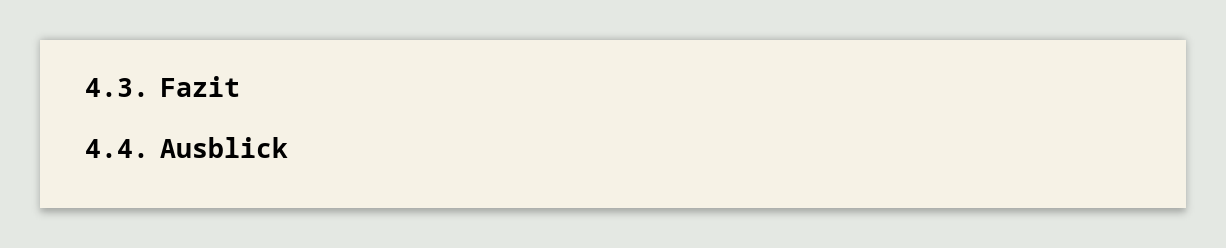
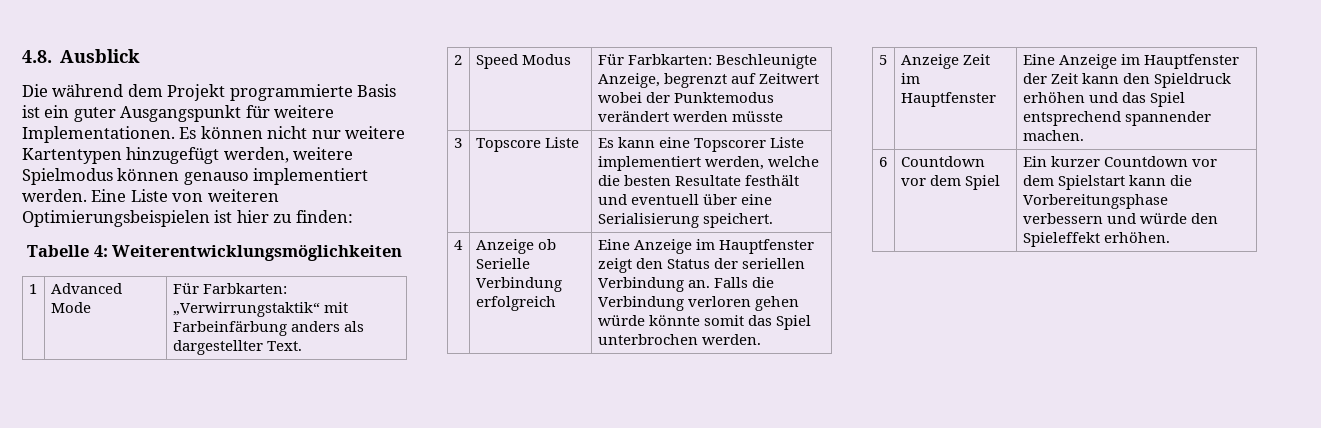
[85,76,240,97] [85,137,288,158] 4.3. Fazit // 4.4. Ausblick -> [22,49,141,63] [22,84,397,101] [22,105,335,122] [22,126,406,143] [22,147,354,164] [22,168,369,185] [22,189,279,202] [22,210,353,227] [27,244,402,261] [28,284,37,294] [50,283,122,294] [50,302,91,313] [172,283,287,294] [172,302,348,317] [172,321,365,336] [172,340,302,355] [453,55,462,65] [475,54,571,69] [597,54,818,69] [597,73,820,88] [597,92,775,103] [597,111,784,122] [453,138,462,148] [475,137,579,152] [597,137,805,152] [597,156,820,171] [597,175,800,186] [597,194,773,205] [597,213,773,228] [453,240,463,250] [475,239,556,254] [475,258,530,269] [475,277,562,292] [475,296,556,311] [597,239,815,254] [597,258,806,273] [597,277,775,292] [597,296,800,311] [597,315,812,330] [597,334,761,345] [878,55,887,65] [900,54,990,69] [900,73,920,84] [900,92,996,107] [1022,54,1240,69] [1022,73,1232,88] [1022,92,1186,107] [1022,111,1211,126] [1022,130,1084,141] [878,157,887,167] [900,156,985,167] [900,175,1001,190] [1022,156,1218,167] [1022,175,1193,190] [1022,194,1168,209] [1022,213,1219,224] [1022,232,1170,247] 4.8. Ausblick // Die während dem Projekt programmierte Basis ist ein guter Ausgangspunkt für weitere Implementationen. Es können nicht nur weitere Kartentypen hinzugefügt werden, weitere Spielmodus können genauso implementiert werden. Eine Liste von weiteren Optimierungsbeispielen ist hier zu finden: // Tabelle 4: Weiterentwicklungsmöglichkeiten // 1 | Advanced Mode | Für Farbkarten: „Verwirrungstaktik“ mit Farbeinfärbung anders als dargestellter Text. // 2 | Speed Modus | Für Farbkarten: Beschleunigte Anzeige, begrenzt auf Zeitwert wobei der Punktemodus verändert werden müsste // 3 | Topscore Liste | Es kann eine Topscorer Liste implementiert werden, welche die besten Resultate festhält und eventuell über eine Serialisierung speichert. // 4 | Anzeige ob Serielle Verbindung erfolgreich | Eine Anzeige im Hauptfenster zeigt den Status der seriellen Verbindung an. Falls die Verbindung verloren gehen würde könnte somit das Spiel unterbrochen werden. // 5 | Anzeige Zeit im Hauptfenster | Eine Anzeige im Hauptfenster der Zeit kann den Spieldruck erhöhen und das Spiel entsprechend spannender machen. // 6 | Countdown vor dem Spiel | Ein kurzer Countdown vor dem Spielstart kann die Vorbereitungsphase verbessern und würde den Spieleffekt erhöhen.

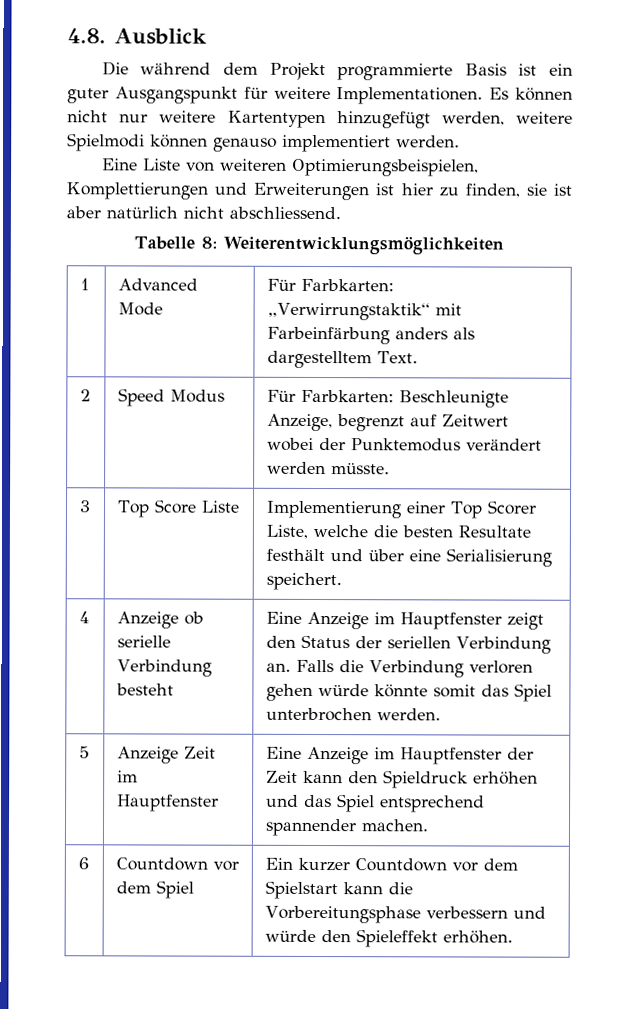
[22,168,113,185] Spielmodus -> [67,133,145,152] Spielmodi
(87, 195) none -> (460, 141) //
[22,210,353,227] Optimierungsbeispielen ist hier zu finden: -> [291,158,479,177] [66,182,573,201] [66,206,341,220] Optimierungsbeispielen, Komplettierungen und Erweiterungen ist hier zu finden, sie ist aber natürlich nicht abschliessend.
[93,245,108,257] 4: -> [200,236,217,249] 8:
[172,340,263,355] dargestellter -> [266,350,372,369] dargestelltem
[732,111,784,122] müsste -> [330,463,390,475] müsste.
[475,138,541,152] Topscore -> [116,499,197,518] Top Score
[597,137,805,152] [597,156,764,171] Es kann eine Topscorer Liste implementiert werden, -> [265,500,537,519] [265,524,308,539] Implementierung einer Top Scorer Liste,
[630,194,699,205] eventuell -> (363, 555) none
[475,258,530,269] [475,277,562,292] [475,296,556,311] Serielle Verbindung erfolgreich -> [116,635,171,648] [116,659,212,677] [115,683,174,696] serielle Verbindung besteht

